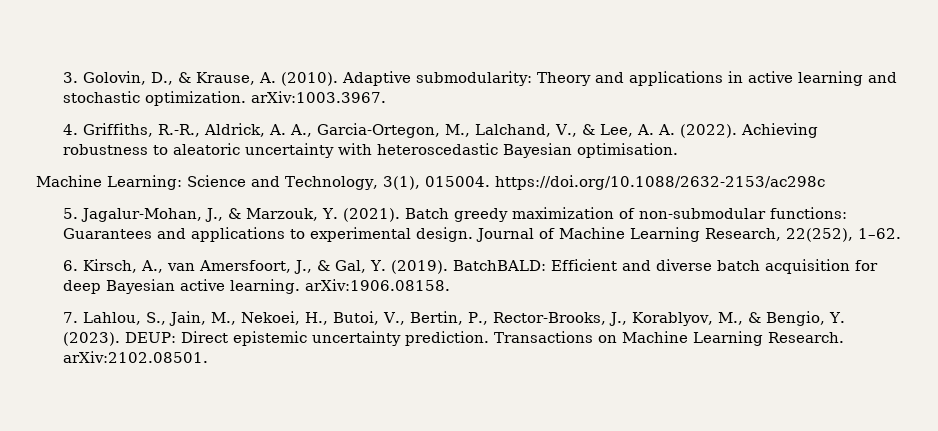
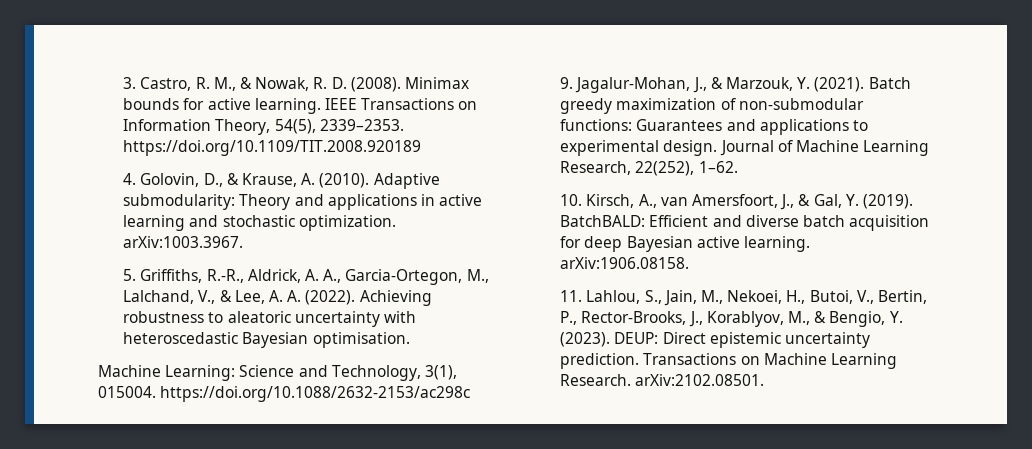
(79, 77) none -> [140,77,469,92] [123,98,478,114] [123,119,404,135] [123,140,422,156] [123,173,137,185] Castro, R. M., & Nowak, R. D. (2008). Minimax bounds for active learning. IEEE Transactions on Information Theory, 54(5), 2339–2353. https://doi.org/10.1109/TIT.2008.920189 // 4.
[63,124,79,135] 4. -> [123,269,137,281] 5.
[63,208,79,219] 5. -> [560,77,574,89] 9.
[63,260,79,271] 6. -> [560,194,583,206] 10.
[63,312,79,323] 7. -> [560,290,583,302] 11.

